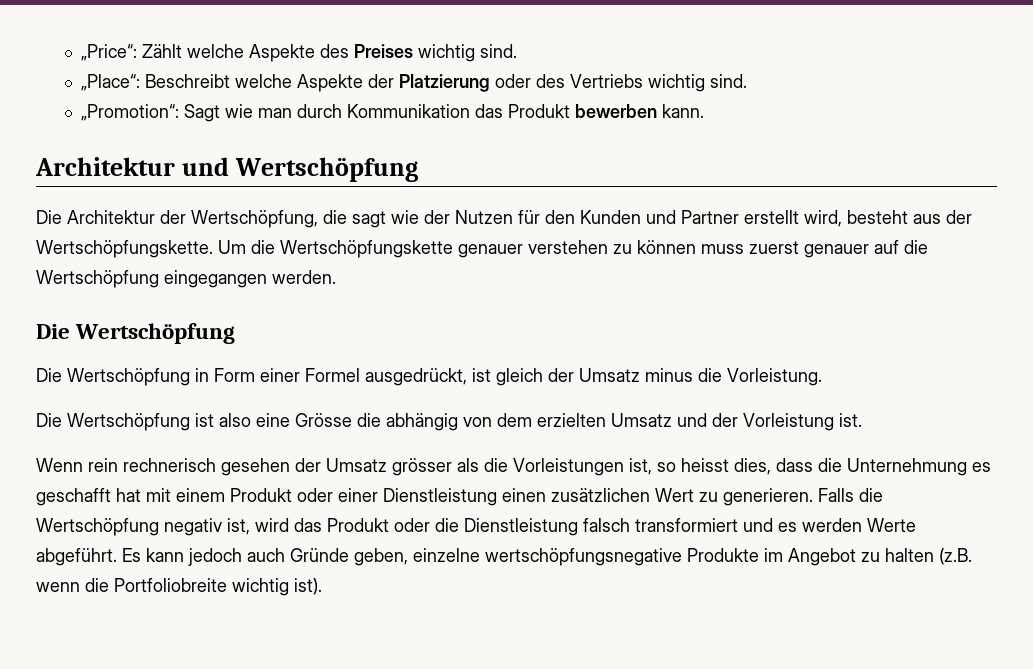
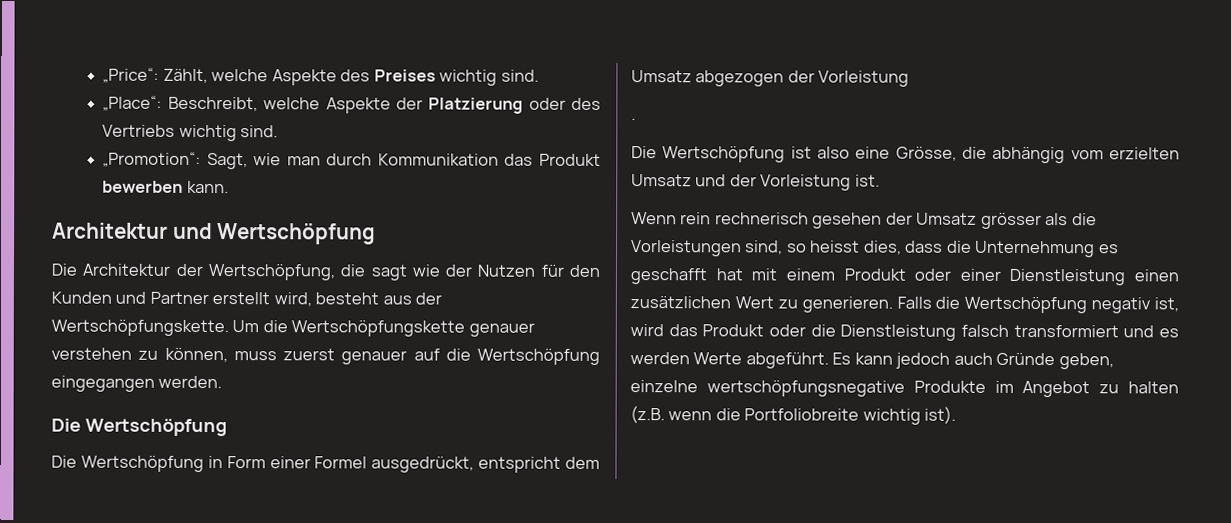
[142,44,183,58] Zählt -> [162,68,208,84] Zählt,
[145,74,231,88] Beschreibt -> [167,96,258,112] Beschreibt,
[184,104,221,122] Sagt -> [206,152,248,170] Sagt,
[637,240,696,254] können -> [164,347,228,363] können,
[472,368,822,386] ist gleich der Umsatz minus die Vorleistung. -> [478,456,600,473] [631,70,910,87] [631,118,636,121] entspricht dem Umsatz abgezogen der Vorleistung // .
[295,413,352,427] Grösse -> [895,146,957,161] Grösse,
[463,413,532,427] von dem -> [1070,150,1104,160] vom
[629,458,652,475] ist, -> [745,240,784,255] sind,

